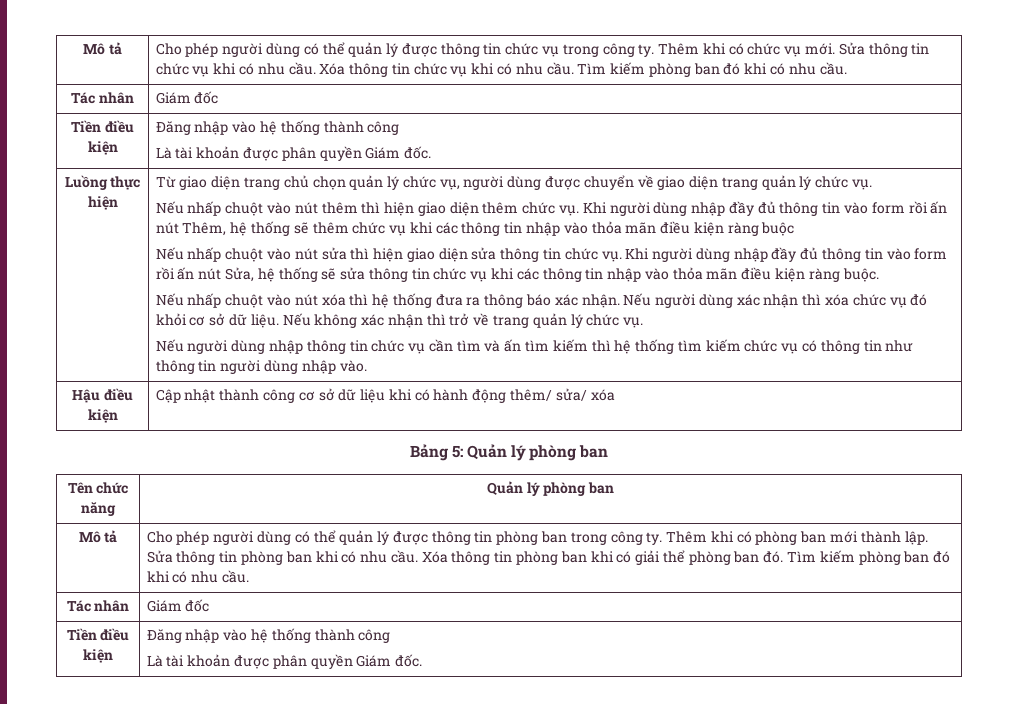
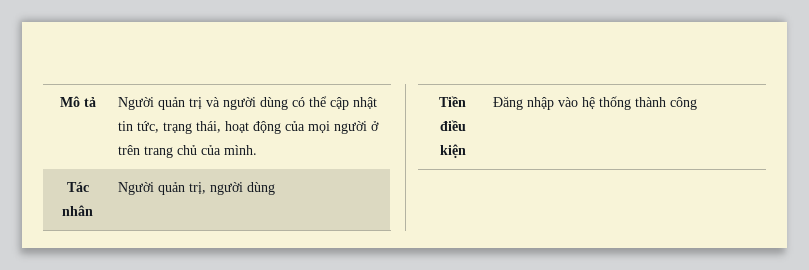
[83,42,122,55] [155,42,930,57] [155,62,847,77] [71,92,134,104] [155,91,219,104] Mô tả | Cho phép người dùng có thể quản lý được thông tin chức vụ trong công ty. Thêm khi có chức vụ mới. Sửa thông tin chức vụ khi có nhu cầu. Xóa thông tin chức vụ khi có nhu cầu. Tìm kiếm phòng ban đó khi có nhu cầu. // Tác nhân | Giám đốc -> [59,96,96,107] [117,96,377,110] [117,121,379,134] [117,145,257,158] [66,182,89,192] [62,205,93,216] [117,182,275,195] Mô tả | Người quản trị và người dùng có thể cập nhật tin tức, trạng thái, hoạt động của mọi người ở trên trang chủ của mình. // Tác nhân | Người quản trị, người dùng
[155,146,432,161] [64,175,141,190] [87,196,118,210] [155,175,873,190] [155,201,948,216] [155,221,795,236] [155,247,948,262] [155,267,879,282] [155,293,928,308] [155,313,644,328] [155,339,914,354] [155,360,367,374] [72,388,133,403] [87,409,118,423] [155,388,615,403] [409,444,609,461] [67,482,129,494] [81,502,116,516] [487,481,614,496] [78,530,118,543] [146,530,928,545] [146,550,951,565] [146,570,249,583] [66,600,130,612] [146,599,210,612] [66,628,130,641] [83,649,113,663] [146,628,391,643] [146,654,423,669] // Là tài khoản được phân quyền Giám đốc. // Luồng thực hiện | Từ giao diện trang chủ chọn quản lý chức vụ, người dùng được chuyển về giao diện trang quản lý chức vụ. // Nếu nhấp chuột vào nút thêm thì hiện giao diện thêm chức vụ. Khi người dùng nhập đầy đủ thông tin vào form rồi ấn nút Thêm, hệ thống sẽ thêm chức vụ khi các thông tin nhập vào thỏa mãn điều kiện ràng buộc // Nếu nhấp chuột vào nút sửa thì hiện giao diện sửa thông tin chức vụ. Khi người dùng nhập đầy đủ thông tin vào form rồi ấn nút Sửa, hệ thống sẽ sửa thông tin chức vụ khi các thông tin nhập vào thỏa mãn điều kiện ràng buộc. // Nếu nhấp chuột vào nút xóa thì hệ thống đưa ra thông báo xác nhận. Nếu người dùng xác nhận thì xóa chức vụ đó khỏi cơ sở dữ liệu. Nếu không xác nhận thì trở về trang quản lý chức vụ. // Nếu người dùng nhập thông tin chức vụ cần tìm và ấn tìm kiếm thì hệ thống tìm kiếm chức vụ có thông tin như thông tin người dùng nhập vào. // Hậu điều kiện | Cập nhật thành công cơ sở dữ liệu khi có hành động thêm/ sửa/ xóa // Bảng 5: Quản lý phòng ban // Tên chức năng | Quản lý phòng ban // Mô tả | Cho phép người dùng có thể quản lý được thông tin phòng ban trong công ty. Thêm khi có phòng ban mới thành lập. Sửa thông tin phòng ban khi có nhu cầu. Xóa thông tin phòng ban khi có giải thể phòng ban đó. Tìm kiếm phòng ban đó khi có nhu cầu. // Tác nhân | Giám đốc // Tiền điều kiện | Đăng nhập vào hệ thống thành công // Là tài khoản được phân quyền Giám đốc. -> (697, 103) none

